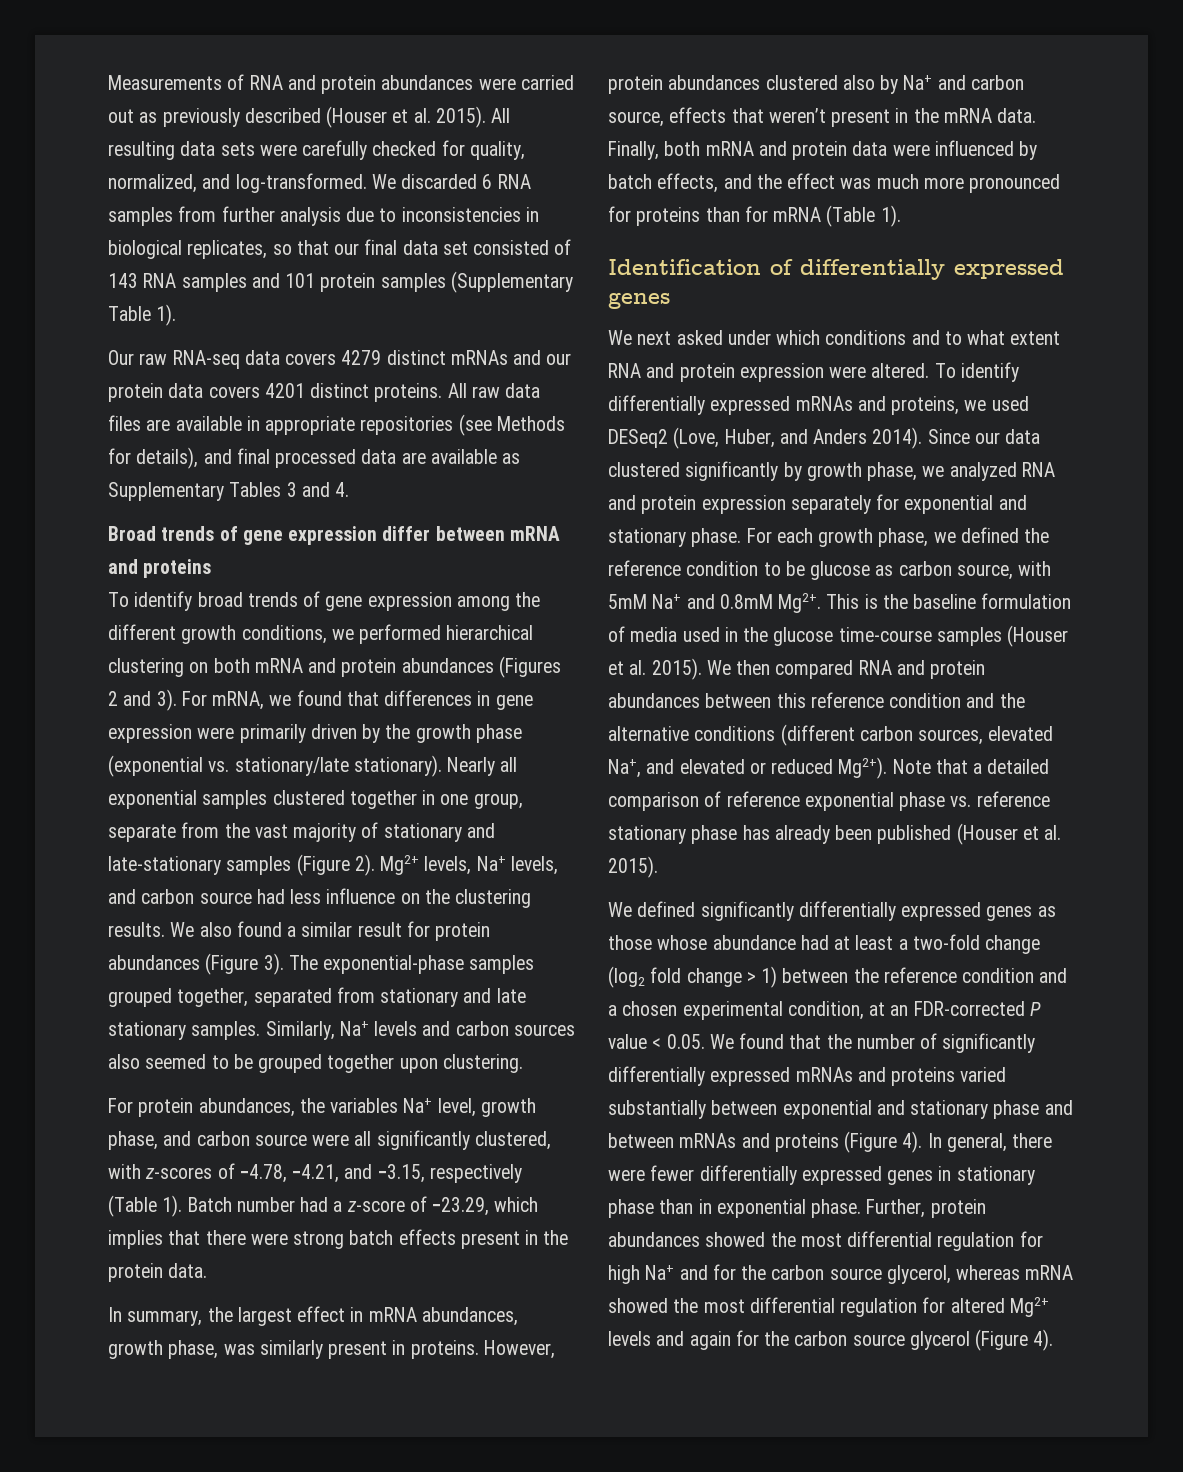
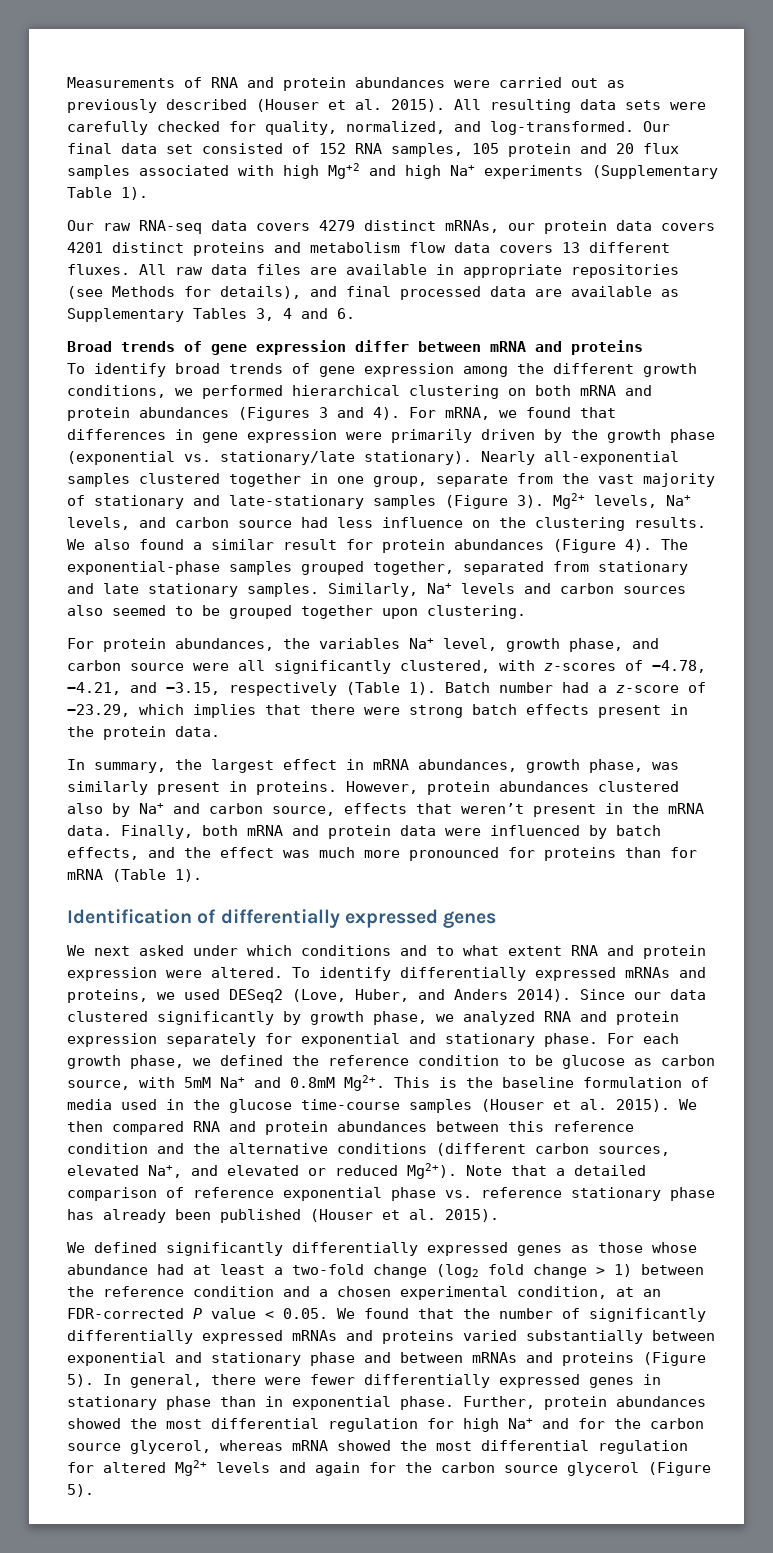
[371,174,531,189] [108,206,539,226] [108,240,360,259] We discarded 6 RNA samples from further analysis due to inconsistencies in biological replicates, so that our -> [643,121,670,132] Our
[108,273,446,292] 143 RNA samples and 101 protein samples -> [319,143,679,157] [67,163,583,179] 152 RNA samples, 105 protein and 20 flux samples associated with high Mg+2 and high Na+ experiments
[450,350,542,365] mRNAs and -> [445,220,499,233] mRNAs,
[374,383,443,402] proteins. -> [193,242,670,256] [67,264,130,275] proteins and metabolism flow data covers 13 different fluxes.
[286,482,350,497] 3 and 4. -> [256,308,355,321] 3, 4 and 6.
[108,689,177,711] 2 and 3). -> [319,407,400,420] 3 and 4).
[500,757,518,772] [108,790,197,809] all exponential -> [544,451,679,465] all-exponential
[354,854,375,876] 2). -> [517,495,544,508] 3).
[263,953,284,975] 3). -> [625,539,652,552] 4).
[902,1131,923,1153] 4). -> [67,1374,94,1387] 5).
[1033,1329,1054,1351] 4). -> [67,1484,94,1497] 5).

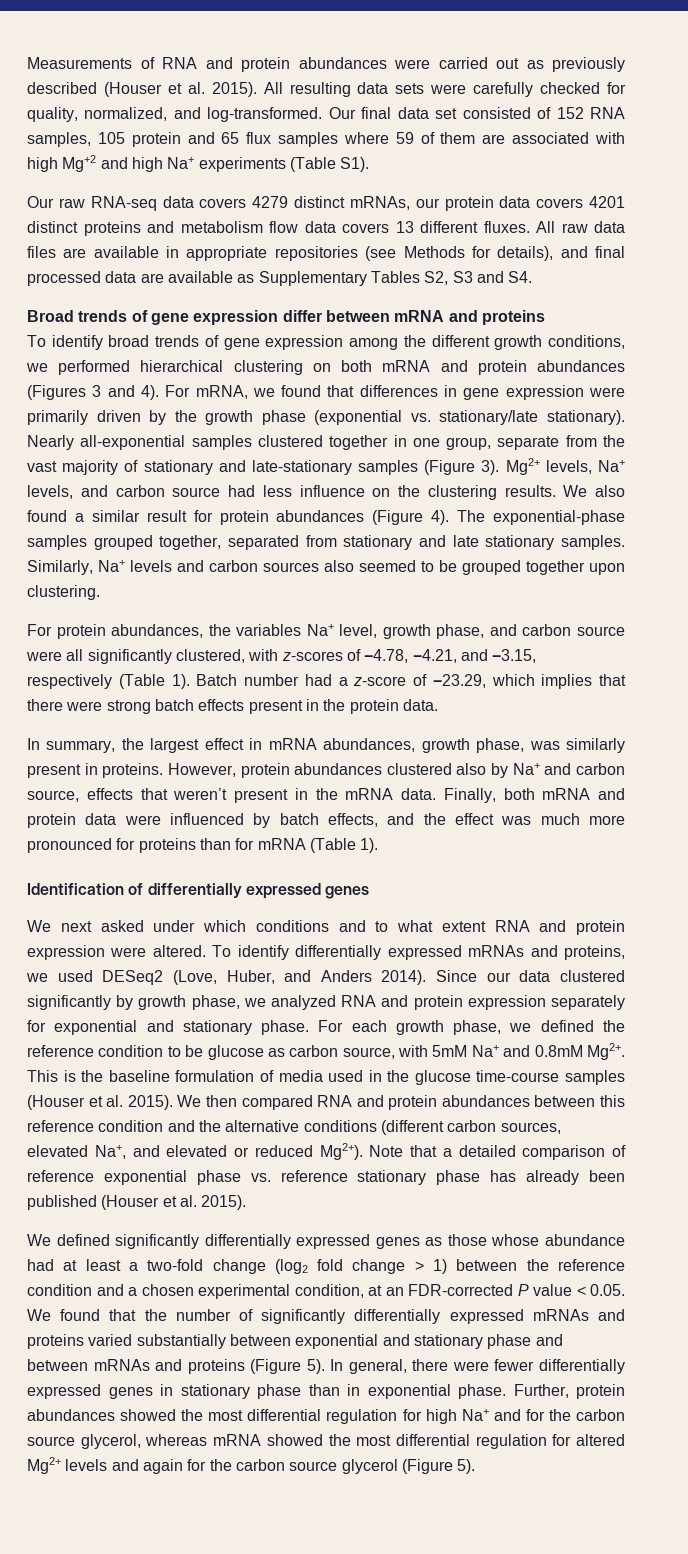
[616,143,634,154] 20 -> [221,132,240,144] 65
(130, 172) none -> [343,132,506,144] where 59 of them are
[592,165,718,179] [67,187,148,200] (Supplementary Table 1). -> [289,157,370,172] (Table S1).
[256,308,355,321] 3, 4 and 6. -> [424,271,533,285] S2, S3 and S4.

